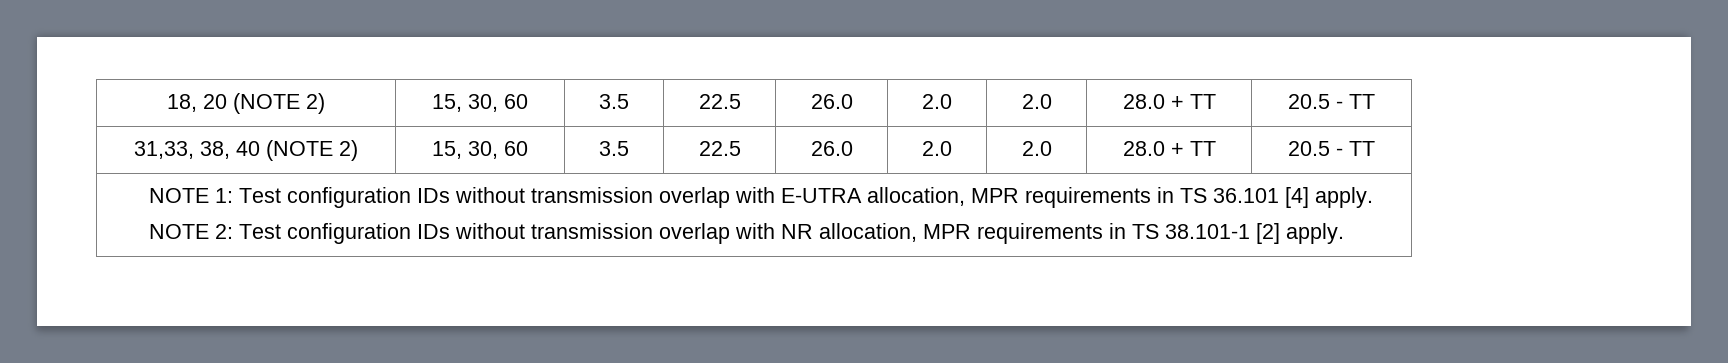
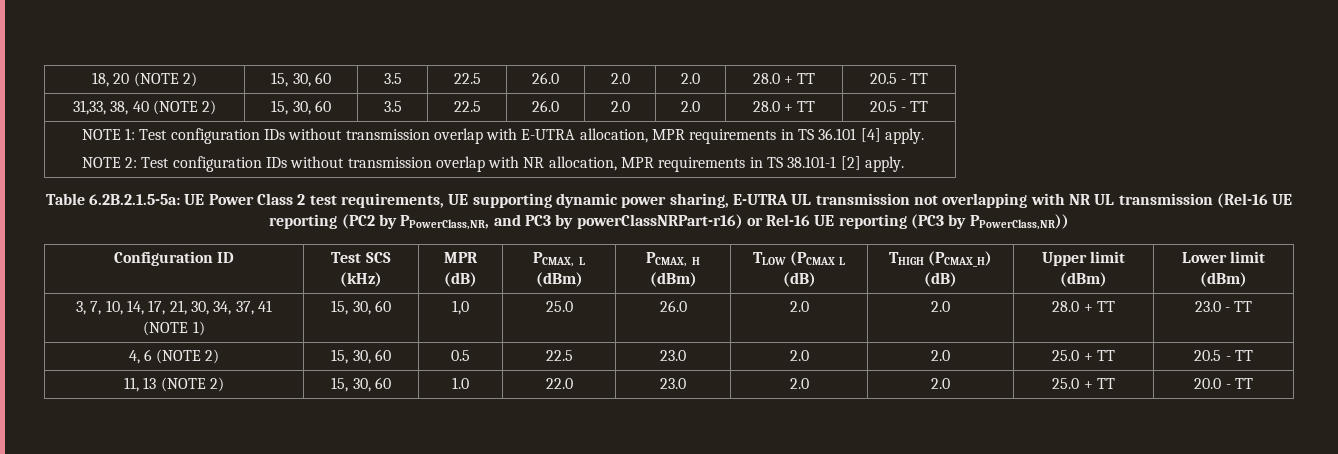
(1345, 233) none -> [45,193,1293,208] [269,214,1069,230] [113,251,235,266] [331,252,391,263] [340,272,382,287] [444,252,478,263] [444,272,477,287] [533,252,585,267] [535,272,583,287] [646,252,700,267] [649,272,697,287] [752,251,846,266] [782,272,816,287] [888,251,993,267] [924,272,957,287] [1041,251,1126,266] [1060,272,1107,287] [1181,251,1266,263] [1200,272,1247,287] [76,300,272,315] [143,321,205,336] [331,300,391,315] [452,300,469,315] [545,301,573,312] [659,300,687,312] [789,301,809,312] [931,301,950,312] [1052,301,1115,312] [1194,301,1253,312] [128,349,220,364] [331,349,391,364] [451,350,470,361] [545,350,573,361] [660,350,686,361] [789,350,809,361] [931,350,950,361] [1052,350,1115,361] [1194,350,1253,361] [124,377,224,392] [331,377,391,392] [452,377,469,389] [545,378,573,389] [660,378,686,389] [789,378,809,389] [931,378,950,389] [1052,378,1115,389] [1194,378,1253,389] // Table 6.2B.2.1.5-5a: UE Power Class 2 test requirements, UE supporting dynamic power sharing, E-UTRA UL transmission not overlapping with NR UL transmission (Rel-16 UE reporting (PC2 by PPowerClass,NR, and PC3 by powerClassNRPart-r16) or Rel-16 UE reporting (PC3 by PPowerClass,NR)) // Configuration ID | Test SCS (kHz) | MPR (dB) | PCMAX, L (dBm) | PCMAX, H (dBm) | TLOW (PCMAX L (dB) | THIGH (PCMAX_H) (dB) | Upper limit (dBm) | Lower limit (dBm) // 3, 7, 10, 14, 17, 21, 30, 34, 37, 41 (NOTE 1) | 15, 30, 60 | 1,0 | 25.0 | 26.0 | 2.0 | 2.0 | 28.0 + TT | 23.0 - TT // 4, 6 (NOTE 2) | 15, 30, 60 | 0.5 | 22.5 | 23.0 | 2.0 | 2.0 | 25.0 + TT | 20.5 - TT // 11, 13 (NOTE 2) | 15, 30, 60 | 1.0 | 22.0 | 23.0 | 2.0 | 2.0 | 25.0 + TT | 20.0 - TT

